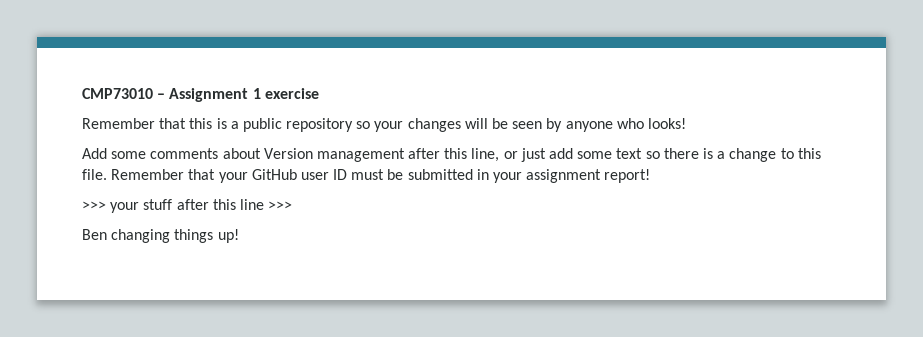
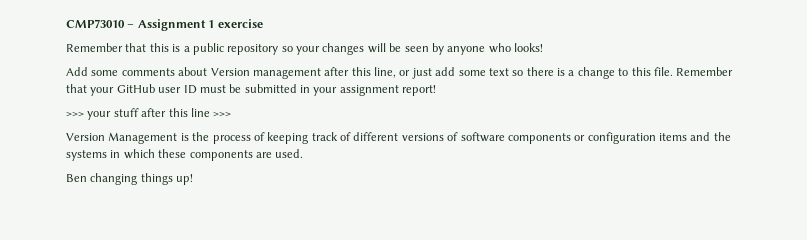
(293, 205) none -> [66,132,731,144] [66,149,304,161] // Version Management is the process of keeping track of different versions of software components or configuration items and the systems in which these components are used.

